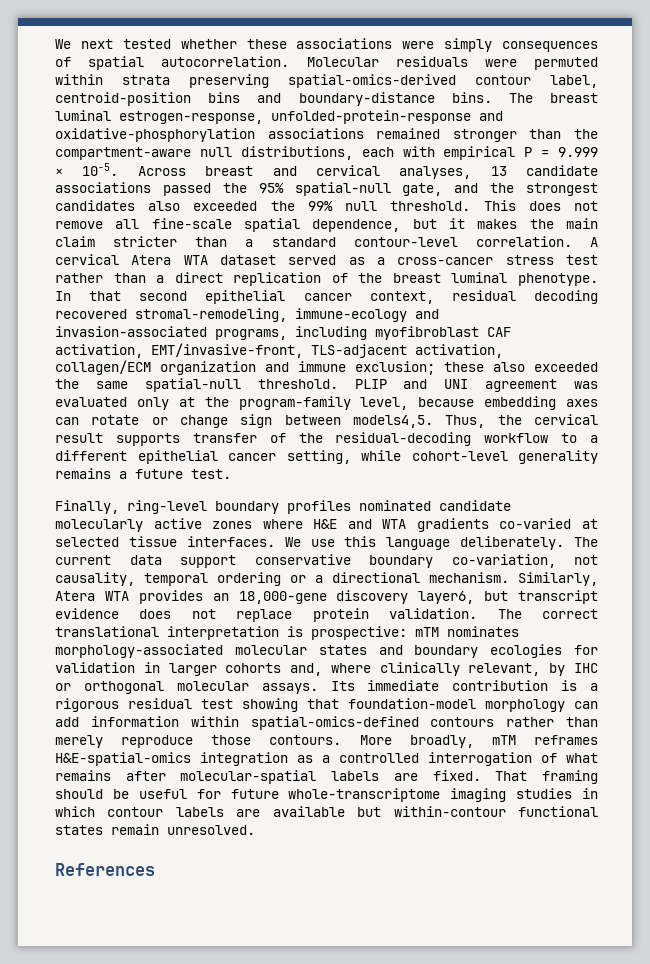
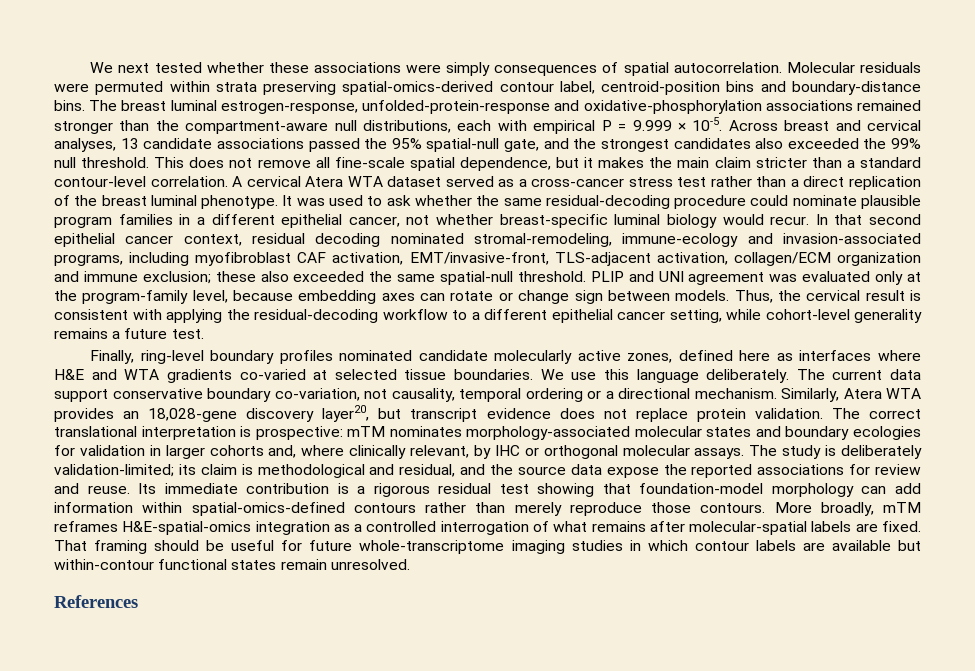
(598, 279) none -> [282,195,921,209] [54,214,810,228] It was used to ask whether the same residual-decoding procedure could nominate plausible program families in a different epithelial cancer, not whether breast-specific luminal biology would recur.
[55,309,127,319] recovered -> [390,233,464,244] nominated
[353,415,433,428] models4,5. -> [675,290,730,301] models.
[115,433,286,446] supports transfer of -> [910,290,922,301] [54,309,222,323] is consistent with applying
[212,521,253,529] zones -> [627,350,872,363] zones, defined here as interfaces
[186,536,275,547] interfaces. -> [454,369,533,380] boundaries.
[238,590,475,604] 18,000-gene discovery layer6, -> [148,405,370,422] 18,028-gene discovery layer20,
(318, 688) none -> [749,445,923,459] [54,464,921,478] [54,483,130,494] The study is deliberately validation-limited; its claim is methodological and residual, and the source data expose the reported associations for review and reuse.

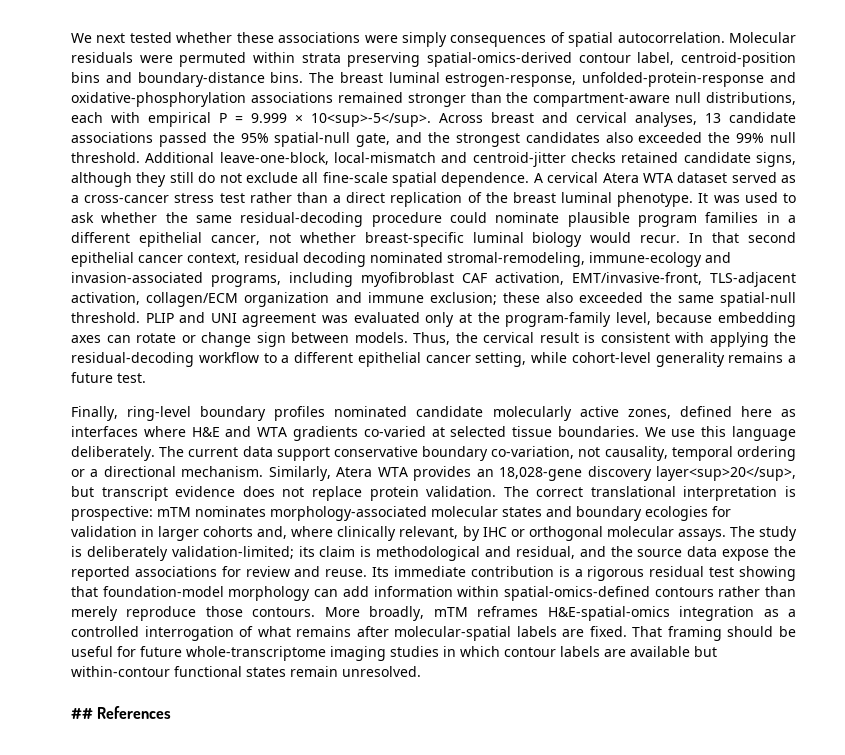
[692,117,723,131] 10-5. -> [311,113,431,127] 10<sup>-5</sup>.
[154,157,921,171] [54,176,228,187] This does not remove all fine-scale spatial dependence, but it makes the main claim stricter than a standard contour-level correlation. -> [145,152,796,167] [71,172,530,187] Additional leave-one-block, local-mismatch and centroid-jitter checks retained candidate signs, although they still do not exclude all fine-scale spatial dependence.
[322,405,370,422] layer20, -> [656,466,796,481] layer<sup>20</sup>,
(410, 564) none -> [71,708,93,719] ##

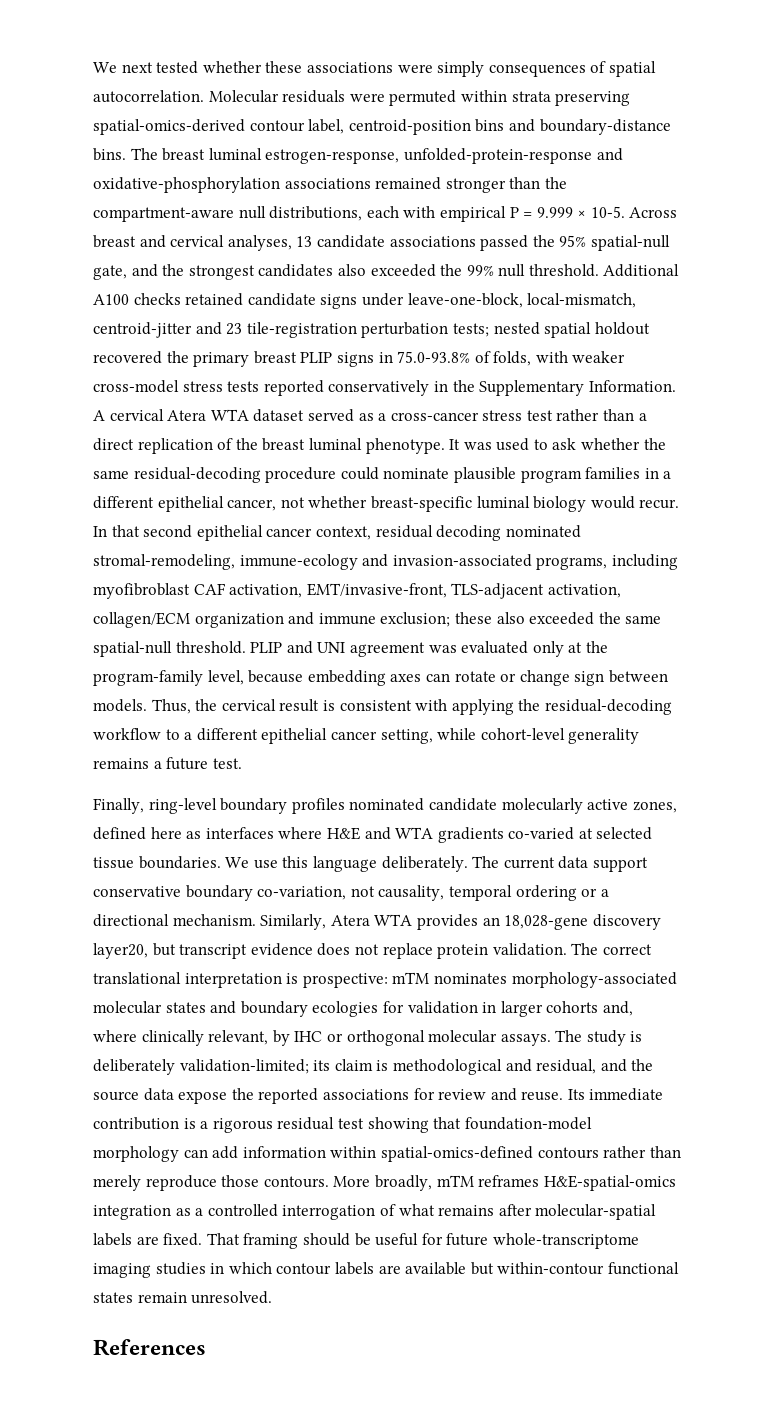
[311,113,431,127] 10<sup>-5</sup>. -> [590,206,625,218] 10-5.
[219,152,796,167] [71,172,530,187] leave-one-block, local-mismatch and centroid-jitter checks retained candidate signs, although they still do not exclude all fine-scale spatial dependence. -> [93,293,637,309] [93,322,650,338] [93,351,626,367] [93,380,676,396] A100 checks retained candidate signs under leave-one-block, local-mismatch, centroid-jitter and 23 tile-registration perturbation tests; nested spatial holdout recovered the primary breast PLIP signs in 75.0-93.8% of folds, with weaker cross-model stress tests reported conservatively in the Supplementary Information.
[656,466,796,481] layer<sup>20</sup>, -> [93,943,148,959] layer20,
[71,708,93,719] ## -> (273, 1297) none

